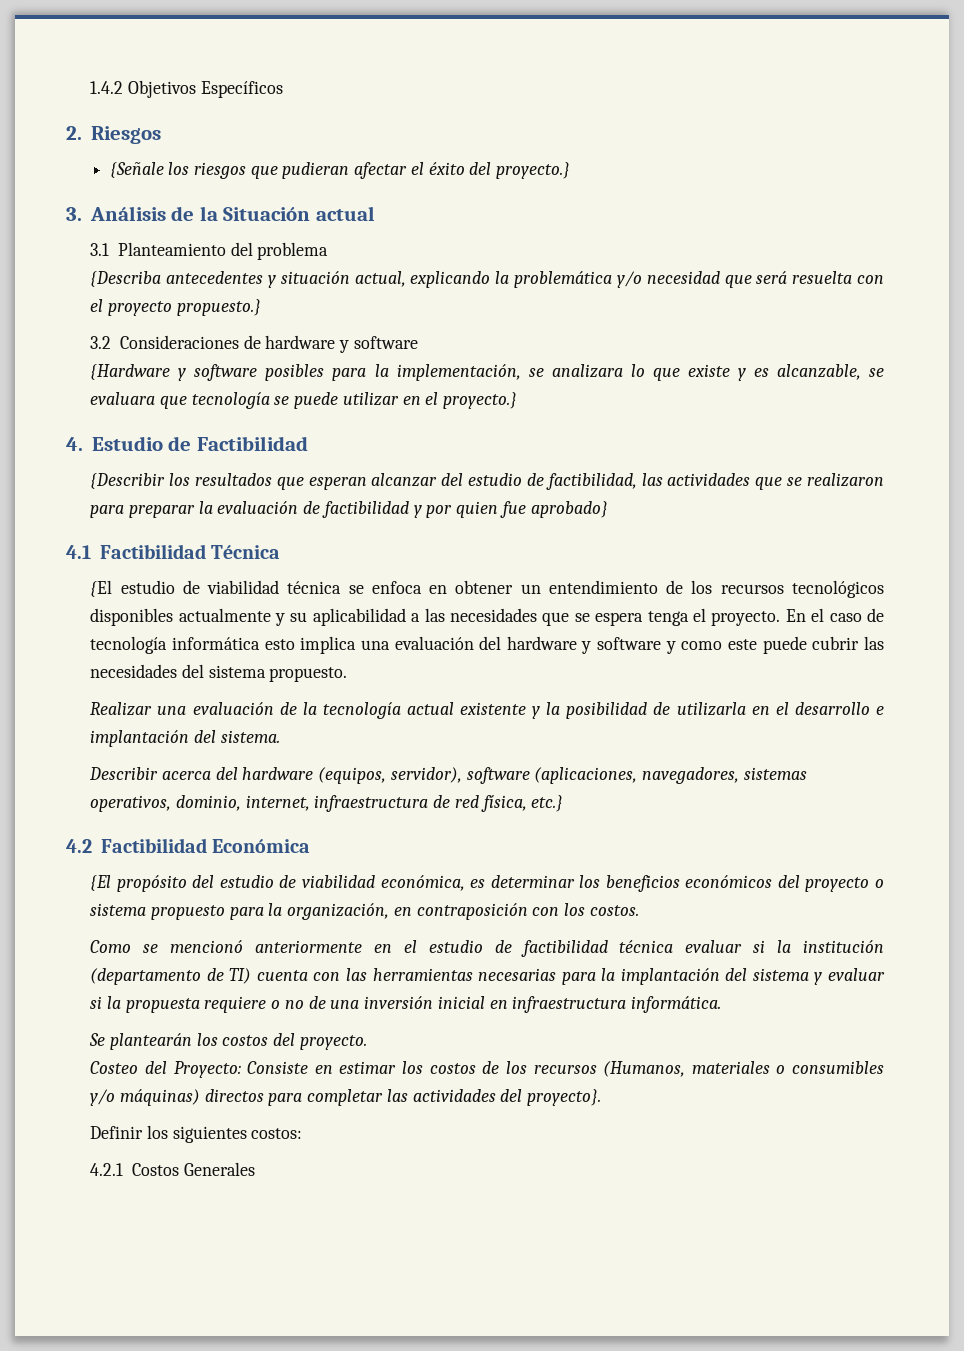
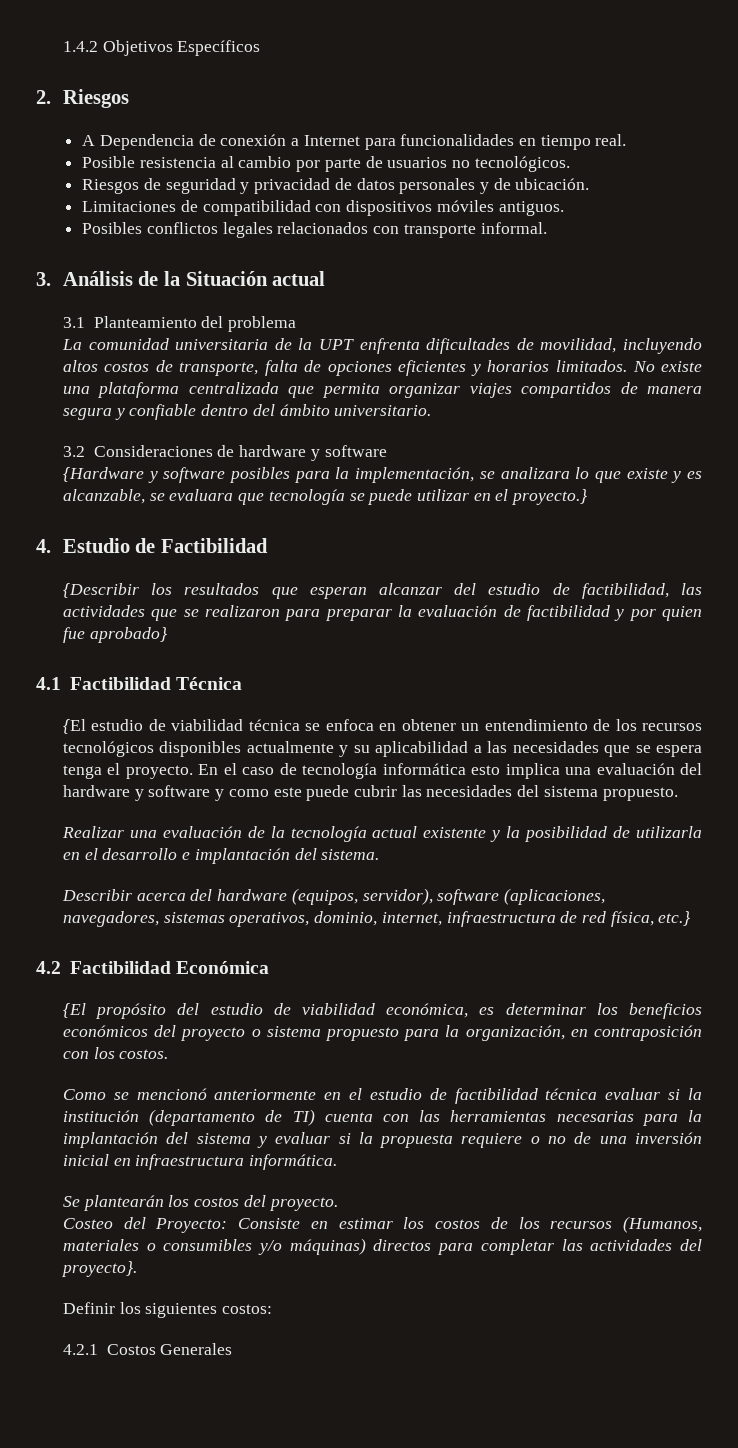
[109,161,571,179] {Señale los riesgos que pudieran afectar el éxito del proyecto.} -> [82,134,627,150] [82,156,570,172] [82,178,590,194] [82,200,564,216] [82,222,547,238] A Dependencia de conexión a Internet para funcionalidades en tiempo real. // Posible resistencia al cambio por parte de usuarios no tecnológicos. // Riesgos de seguridad y privacidad de datos personales y de ubicación. // Limitaciones de compatibilidad con dispositivos móviles antiguos. // Posibles conflictos legales relacionados con transporte informal.
[90,271,884,288] [90,299,261,316] {Describa antecedentes y situación actual, explicando la problemática y/o necesidad que será resuelta con el proyecto propuesto.} -> [61,338,703,354] [62,360,703,376] [62,382,702,398] [62,404,432,420] La comunidad universitaria de la UPT enfrenta dificultades de movilidad, incluyendo altos costos de transporte, falta de opciones eficientes y horarios limitados. No existe una plataforma centralizada que permita organizar viajes compartidos de manera segura y confiable dentro del ámbito universitario.

